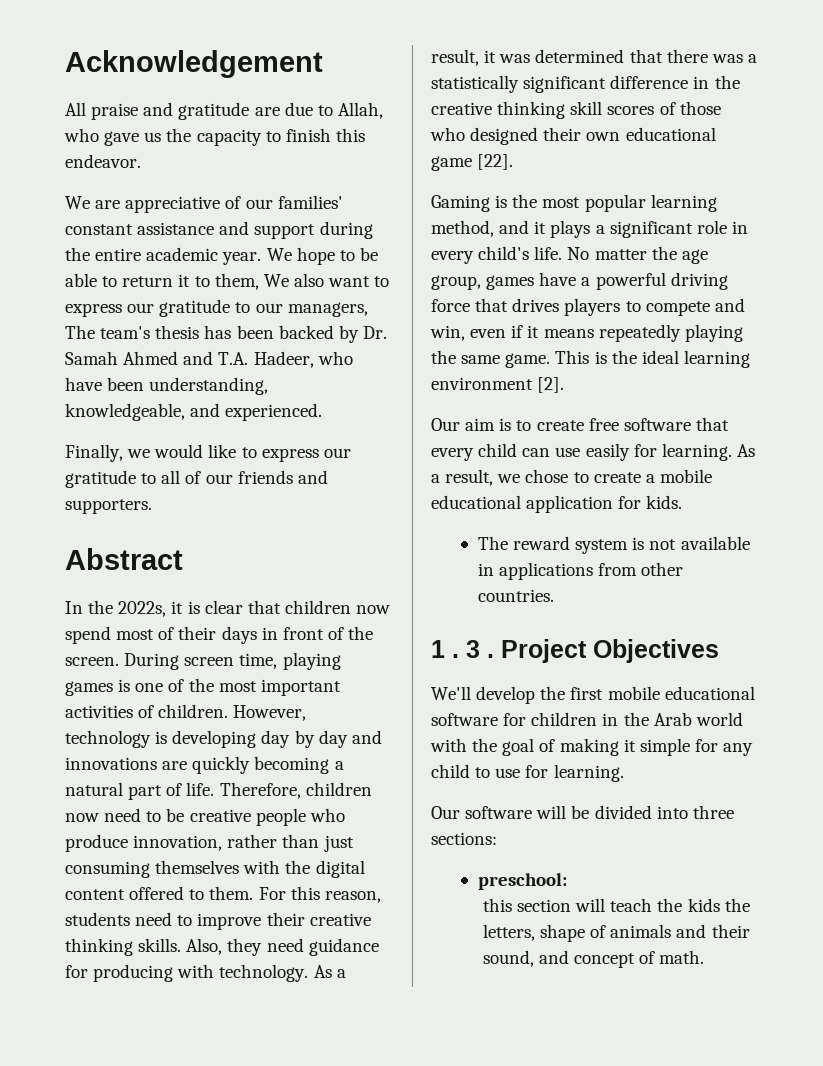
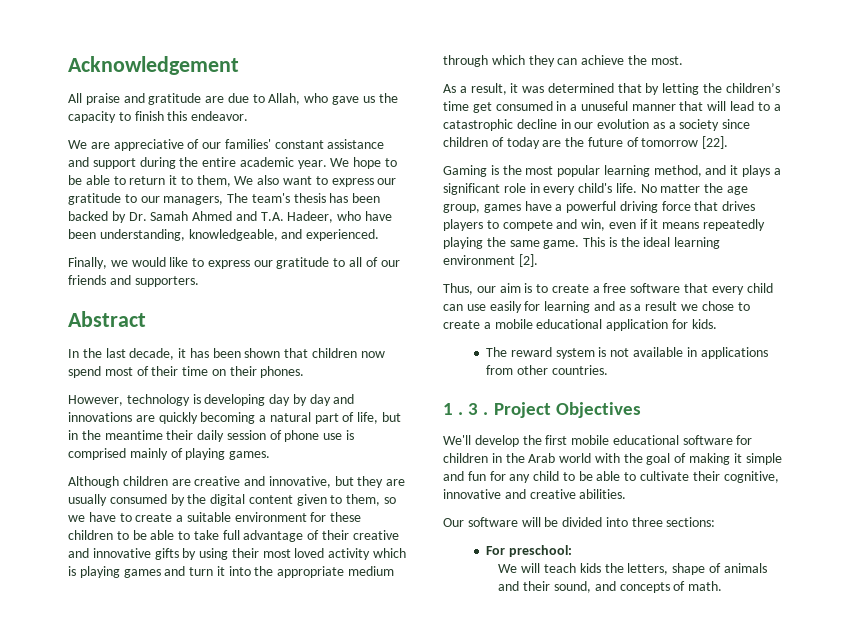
[118,600,243,617] 2022s, it is clear -> [105,348,281,360] last decade, it has been shown
[221,626,374,644] [65,652,341,670] [65,678,341,696] [65,704,229,718] days in front of the screen. During screen time, playing games is one of the most important activities of children. -> [182,366,305,378] time on their phones. //
[186,782,372,799] [65,808,345,826] [65,834,354,852] [65,860,365,878] [65,886,381,903] [65,912,371,930] [65,938,379,956] [65,964,309,982] life. Therefore, children now need to be creative people who produce innovation, rather than just consuming themselves with the digital content offered to them. For this reason, students need to improve their creative thinking skills. Also, they need guidance for producing with technology. -> [357,412,402,424] [68,430,355,442] [68,448,271,460] [68,476,406,488] [68,494,397,506] [68,512,362,522] [68,530,399,542] [68,548,407,560] [68,566,395,578] [443,55,683,67] life, but in the meantime their daily session of phone use is comprised mainly of playing games. // Although children are creative and innovative, but they are usually consumed by the digital content given to them, so we have to create a suitable environment for these children to be able to take full advantage of their creative and innovative gifts by using their most loved activity which is playing games and turn it into the appropriate medium through which they can achieve the most. //
[666,49,757,63] [431,75,740,93] [431,101,721,119] [430,127,716,145] [431,156,472,171] there was a statistically significant difference in the creative thinking skill scores of those who designed their own educational game -> [645,83,780,95] [443,101,781,113] [443,119,751,131] [443,137,699,149] by letting the children’s time get consumed in a unuseful manner that will lead to a catastrophic decline in our evolution as a society since children of today are the future of tomorrow
[431,418,460,431] Our -> [443,283,496,295] Thus, our
(584, 425) none -> [592,286,600,293] a
[661,443,755,461] [431,469,494,486] learning. As a result, -> [544,301,678,313] learning and as a result
(690, 747) none -> [443,471,486,481] and fun
[495,764,624,782] use for learning. -> [578,471,779,483] [443,489,627,499] be able to cultivate their cognitive, innovative and creative abilities.
(497, 838) none -> [486,546,506,555] For
[482,898,572,912] this section -> [498,564,518,573] We
[657,898,683,912] the -> (576, 568) none
[574,953,636,968] concept -> [619,582,670,593] concepts

